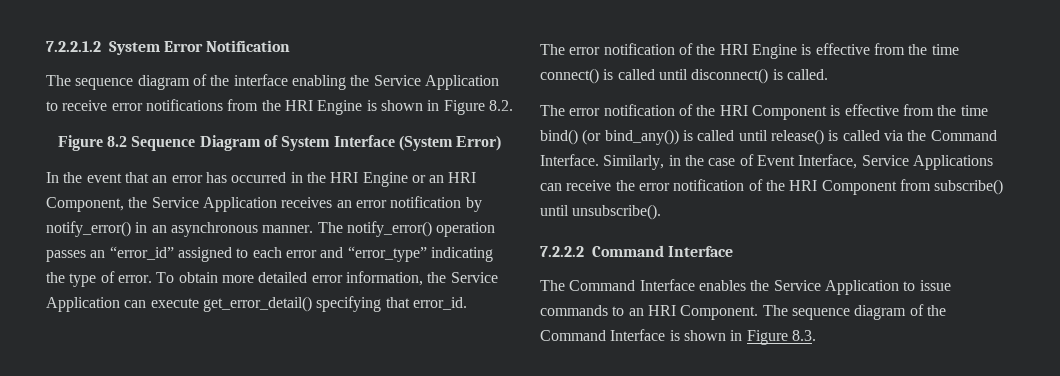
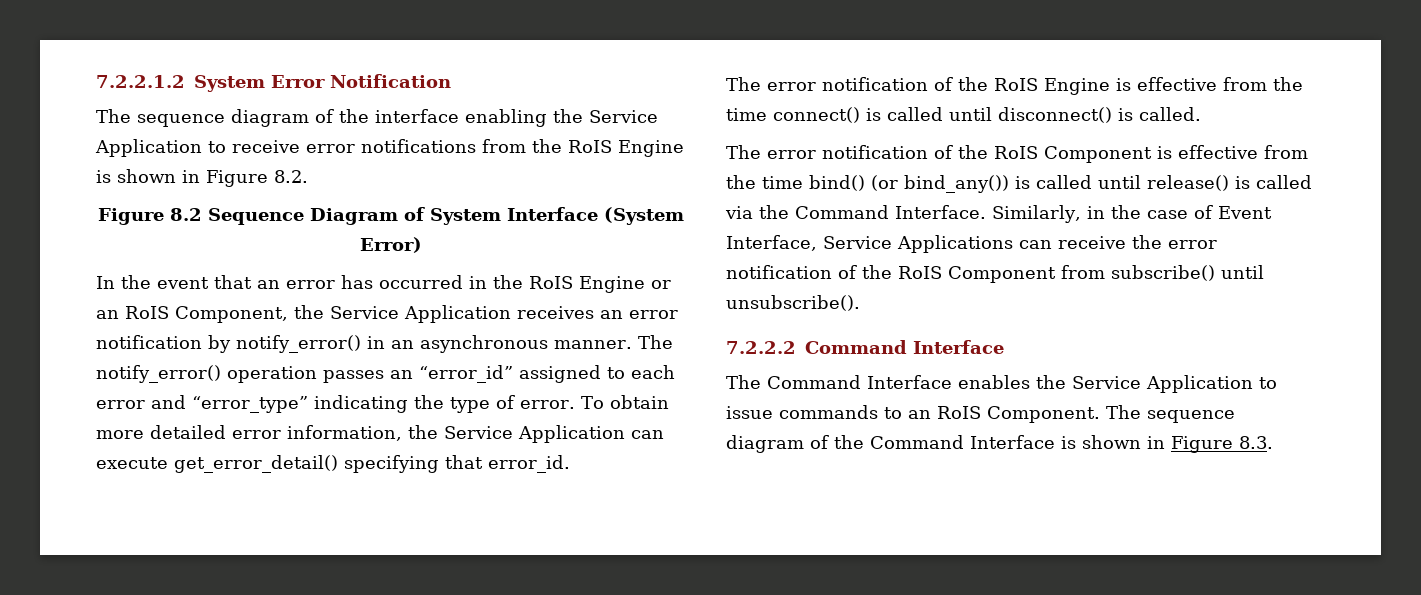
[284,100,313,111] HRI -> [568,140,612,153] RoIS
[330,172,359,183] HRI -> [529,276,573,289] RoIS
[448,172,477,183] HRI -> [125,306,169,319] RoIS
[719,44,748,55] HRI -> [994,78,1038,91] RoIS
[719,105,748,116] HRI -> [994,146,1038,159] RoIS
[789,180,818,191] HRI -> [898,266,942,279] RoIS
[647,305,676,316] HRI -> [937,406,981,419] RoIS

